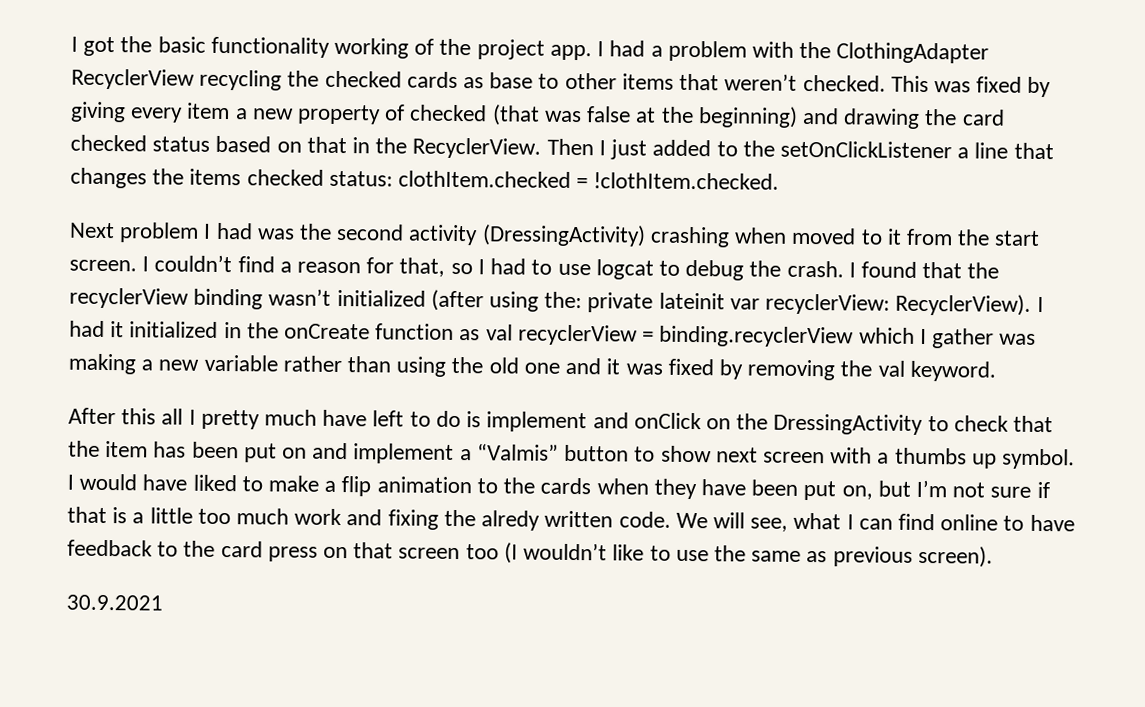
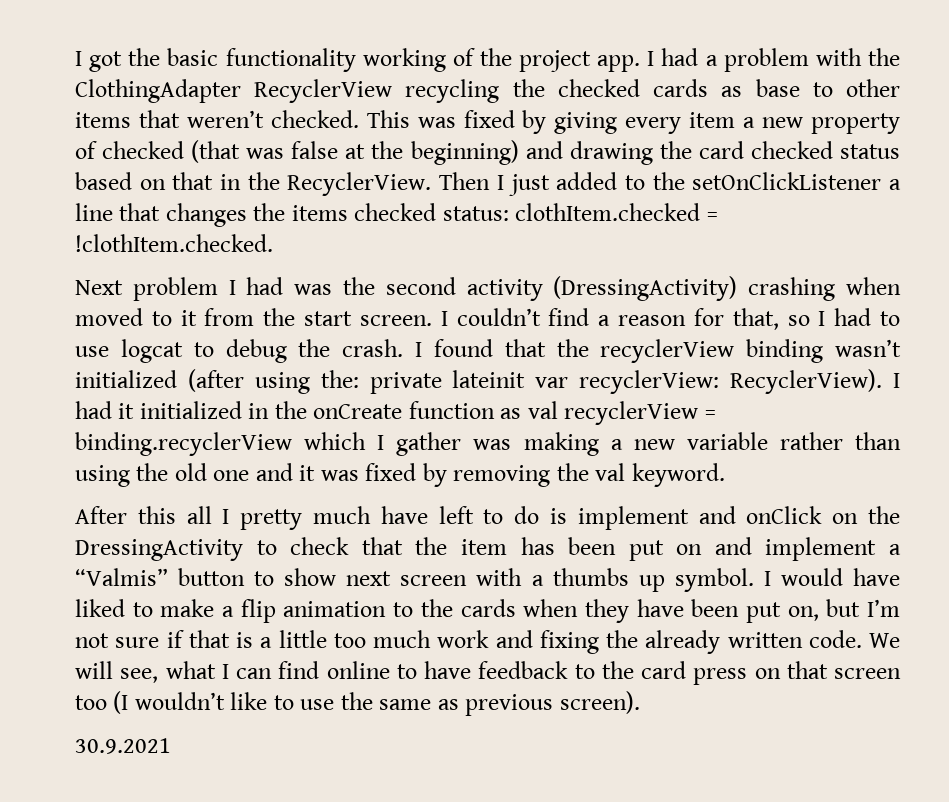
[481,510,541,531] alredy -> [645,630,721,654] already

